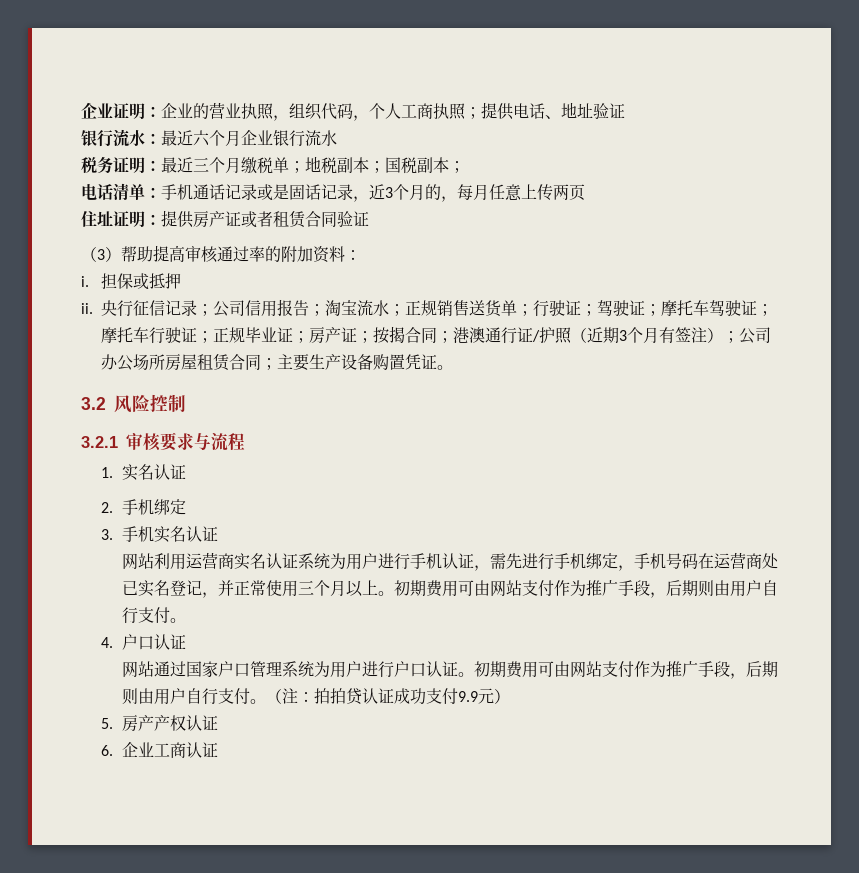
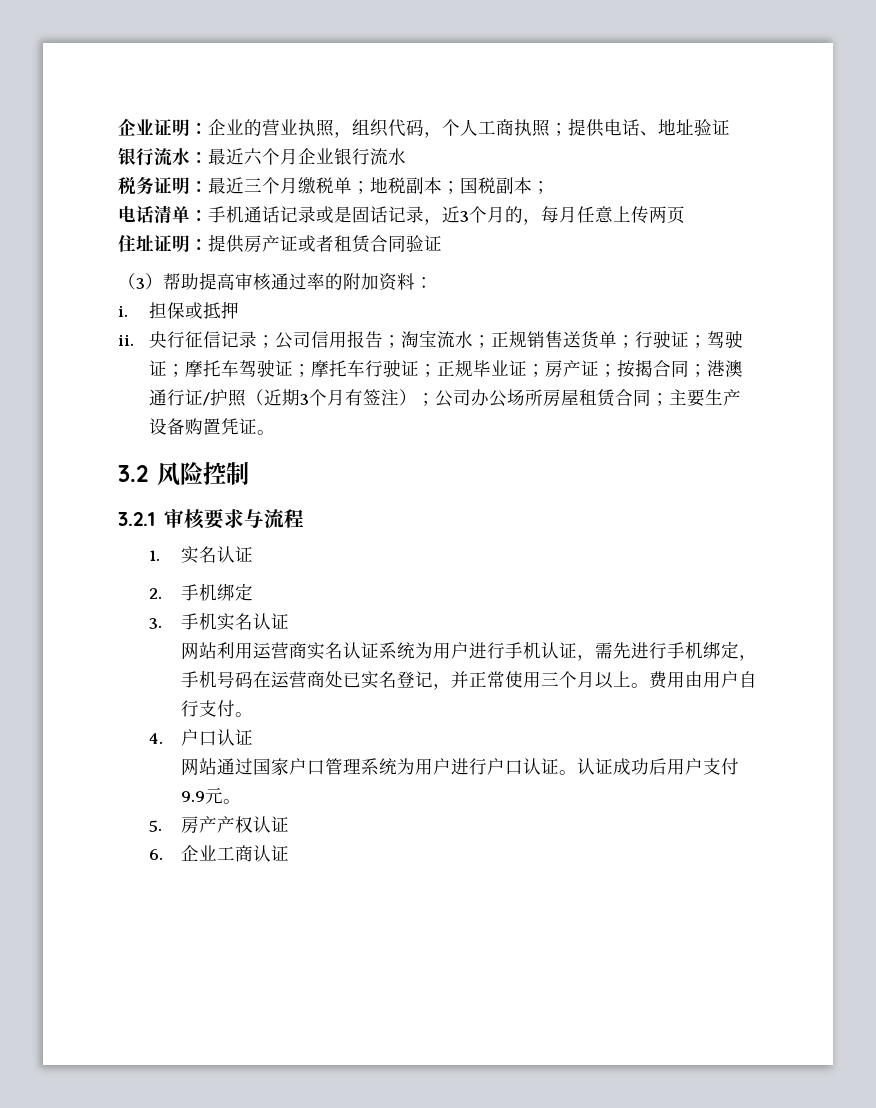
[393,580,714,598] 初期费用可由网站支付作为推广手段，后期则 -> [648,671,685,689] 费用
[473,661,778,679] [121,688,363,705] 初期费用可由网站支付作为推广手段，后期则由用户自行支付。（注：拍拍贷 -> (577, 772) none
(426, 696) none -> [648,758,703,775] 后用户
[493,689,510,704] ） -> [222,799,241,804] 。

